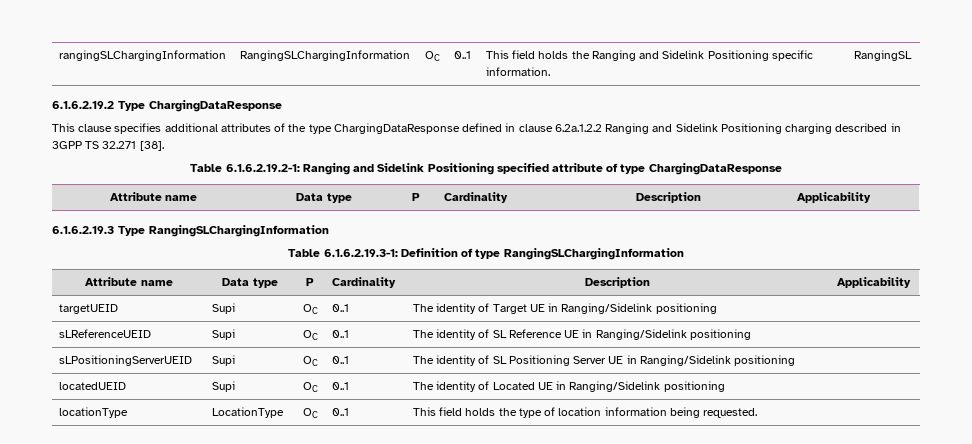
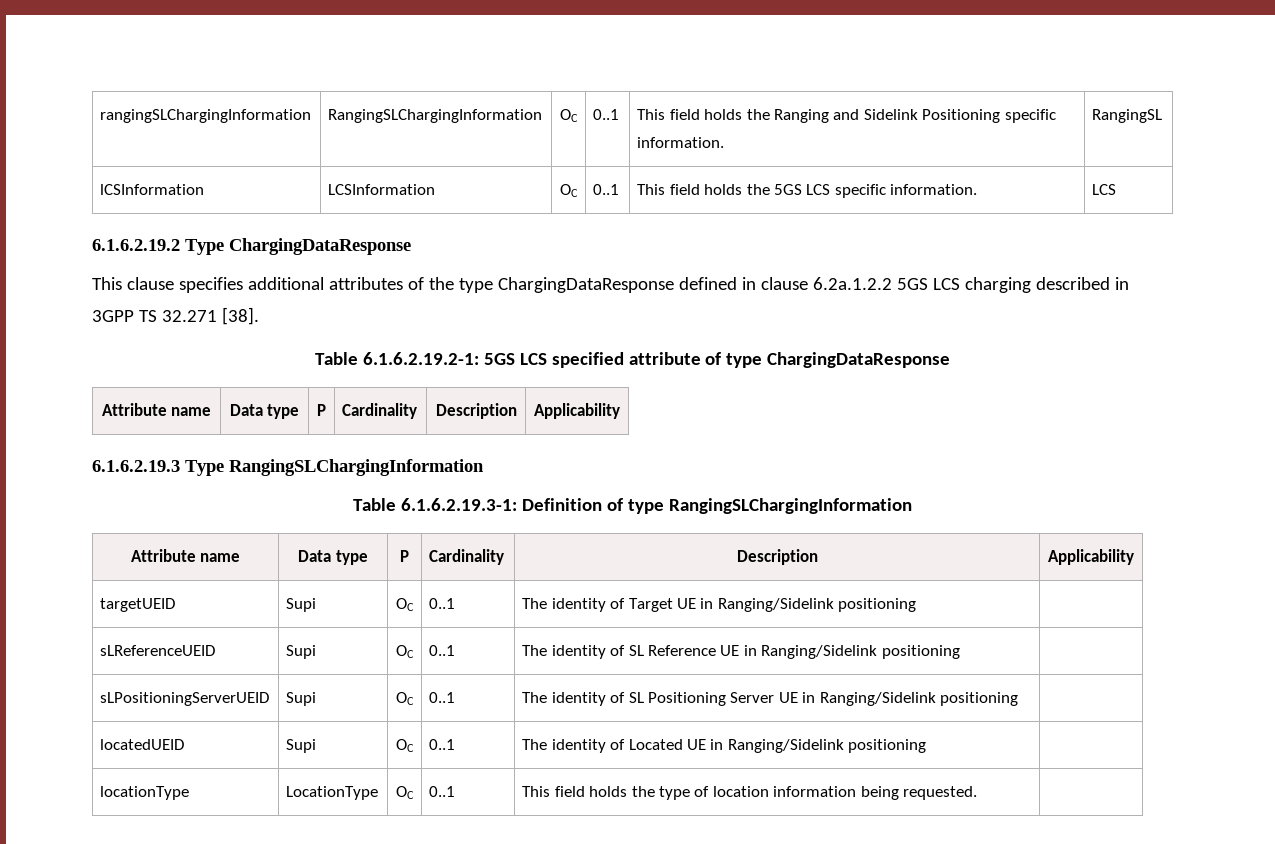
(912, 55) none -> [100,184,205,195] [328,184,436,195] [560,184,578,197] [593,184,620,195] [637,184,978,198] [1092,184,1117,195] // lCSInformation | LCSInformation | OC | 0..1 | This field holds the 5GS LCS specific information. | LCS
[605,123,782,134] Ranging and Sidelink Positioning -> [896,278,960,290] 5GS LCS
[302,163,494,175] Ranging and Sidelink Positioning -> [483,353,547,365] 5GS LCS

